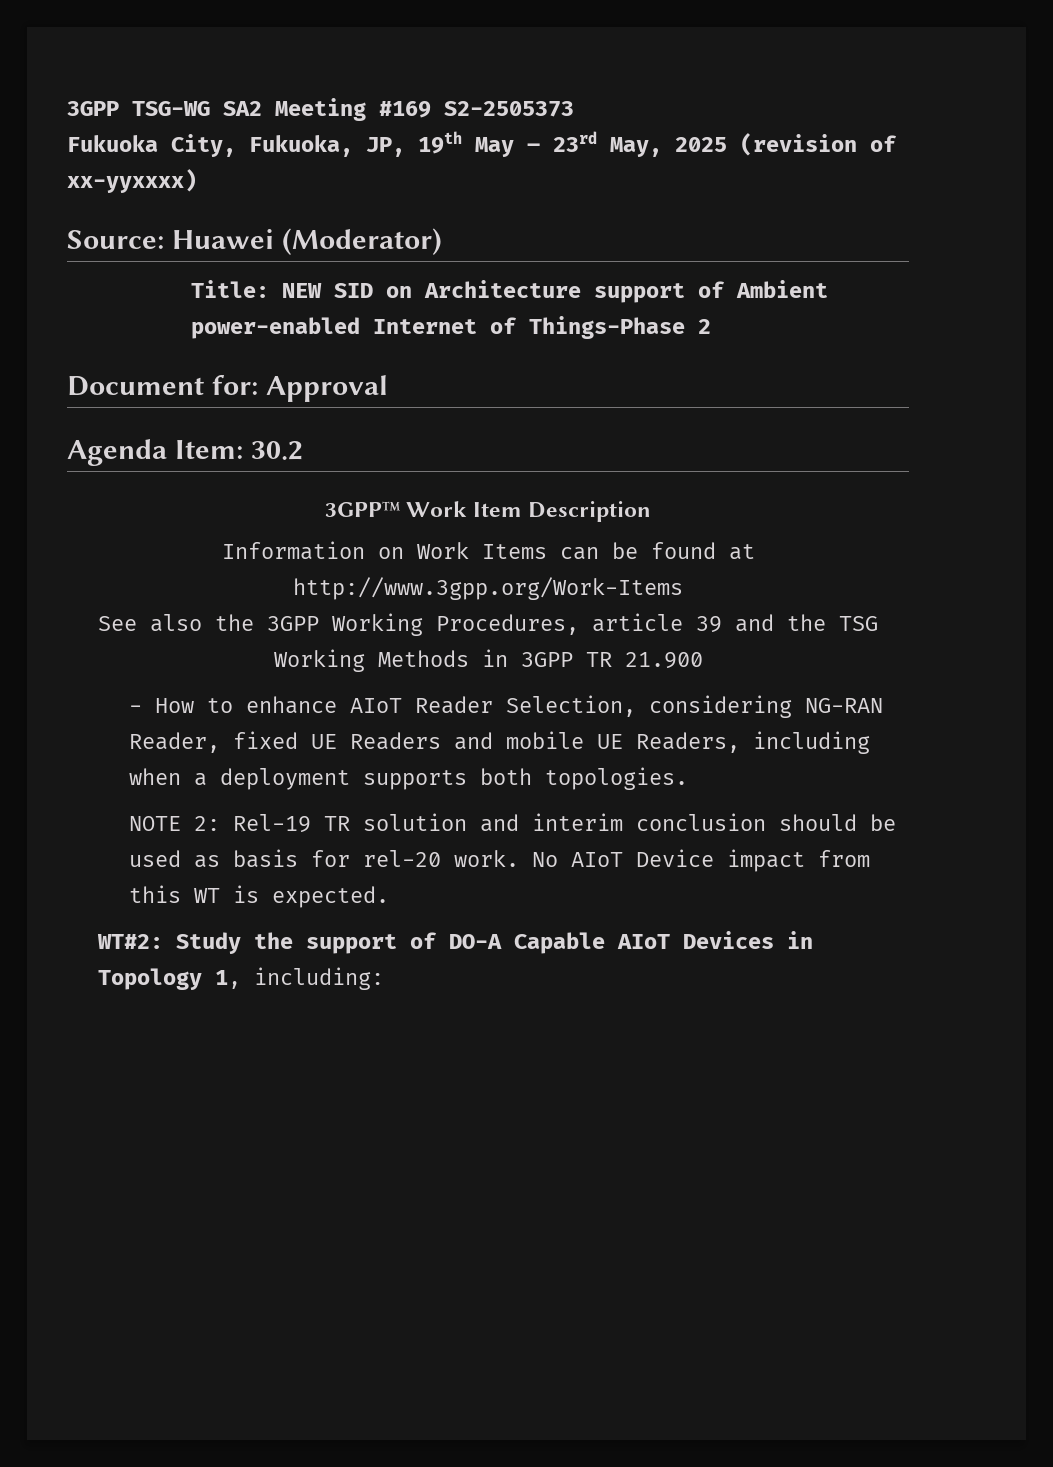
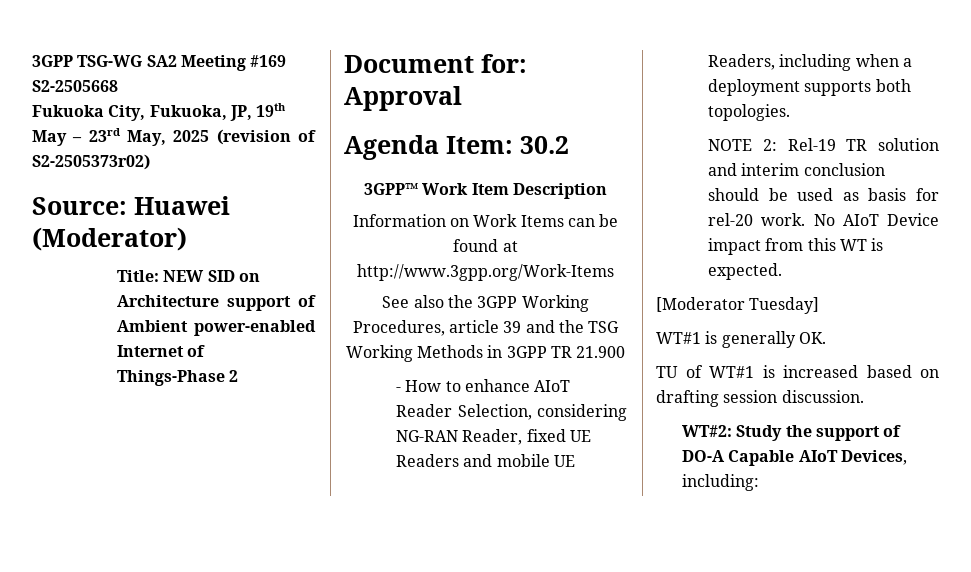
[444,101,574,117] S2-2505373 -> [32,80,118,92] S2-2505668
[67,169,197,193] xx-yyxxxx) -> [32,154,150,170] S2-2505373r02)
(389, 897) none -> [656,297,820,314] [656,331,826,348] [656,365,939,378] [656,390,864,407] // [Moderator Tuesday] // WT#1 is generally OK. // TU of WT#1 is increased based on drafting session discussion.
[682,931,813,949] [97,968,241,990] Devices in Topology 1, -> [840,450,907,465] Devices,

